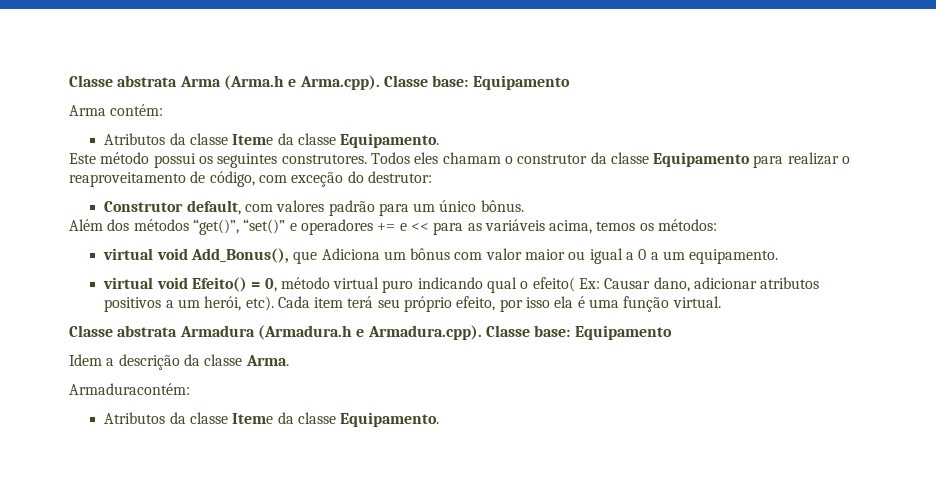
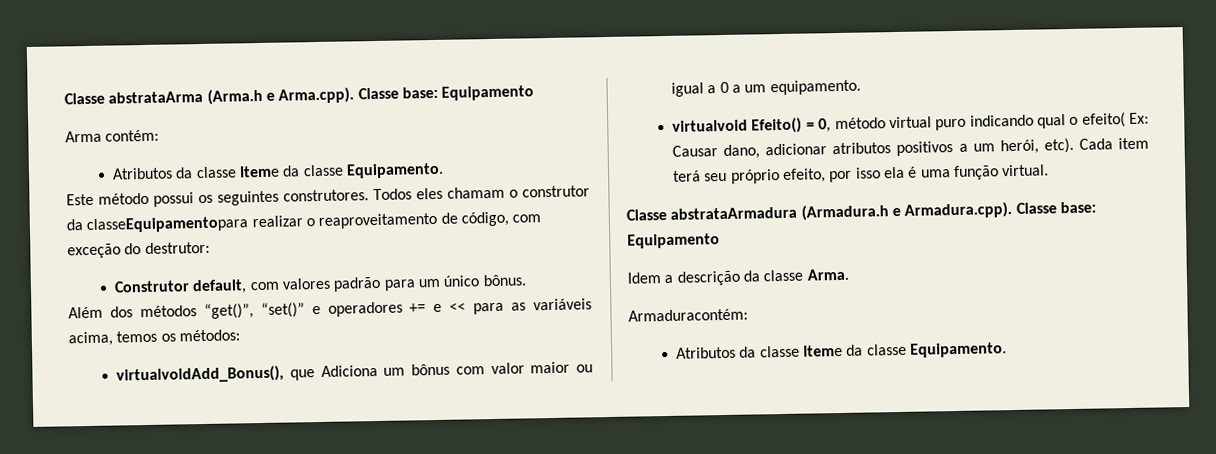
[69,75,221,87] Classe abstrata Arma -> [64,90,204,105] Classe abstrataArma
[610,152,784,168] classe Equipamento para -> [86,216,250,234] classeEquipamentopara
[103,248,289,263] virtual void Add_Bonus(), -> [116,365,285,384] virtualvoidAdd_Bonus(),
[103,277,188,289] virtual void -> [672,119,749,132] virtualvoid
[117,325,255,337] abstrata Armadura -> [670,206,798,220] abstrataArmadura

